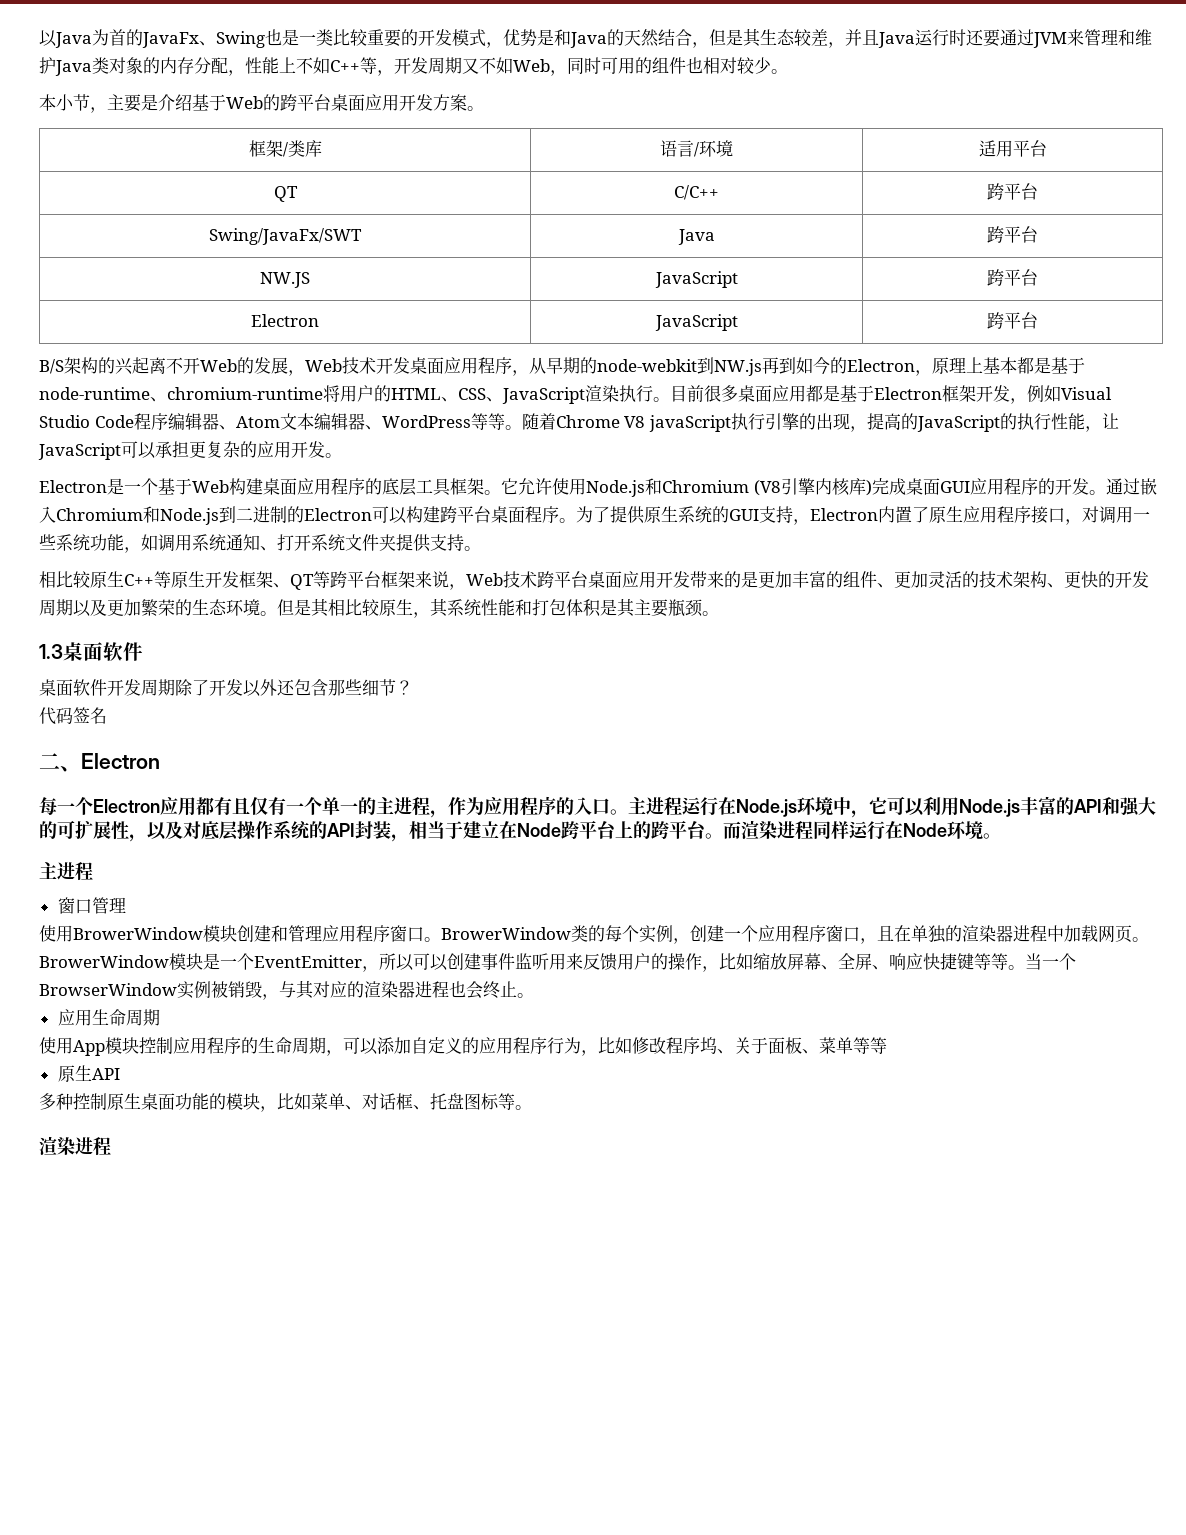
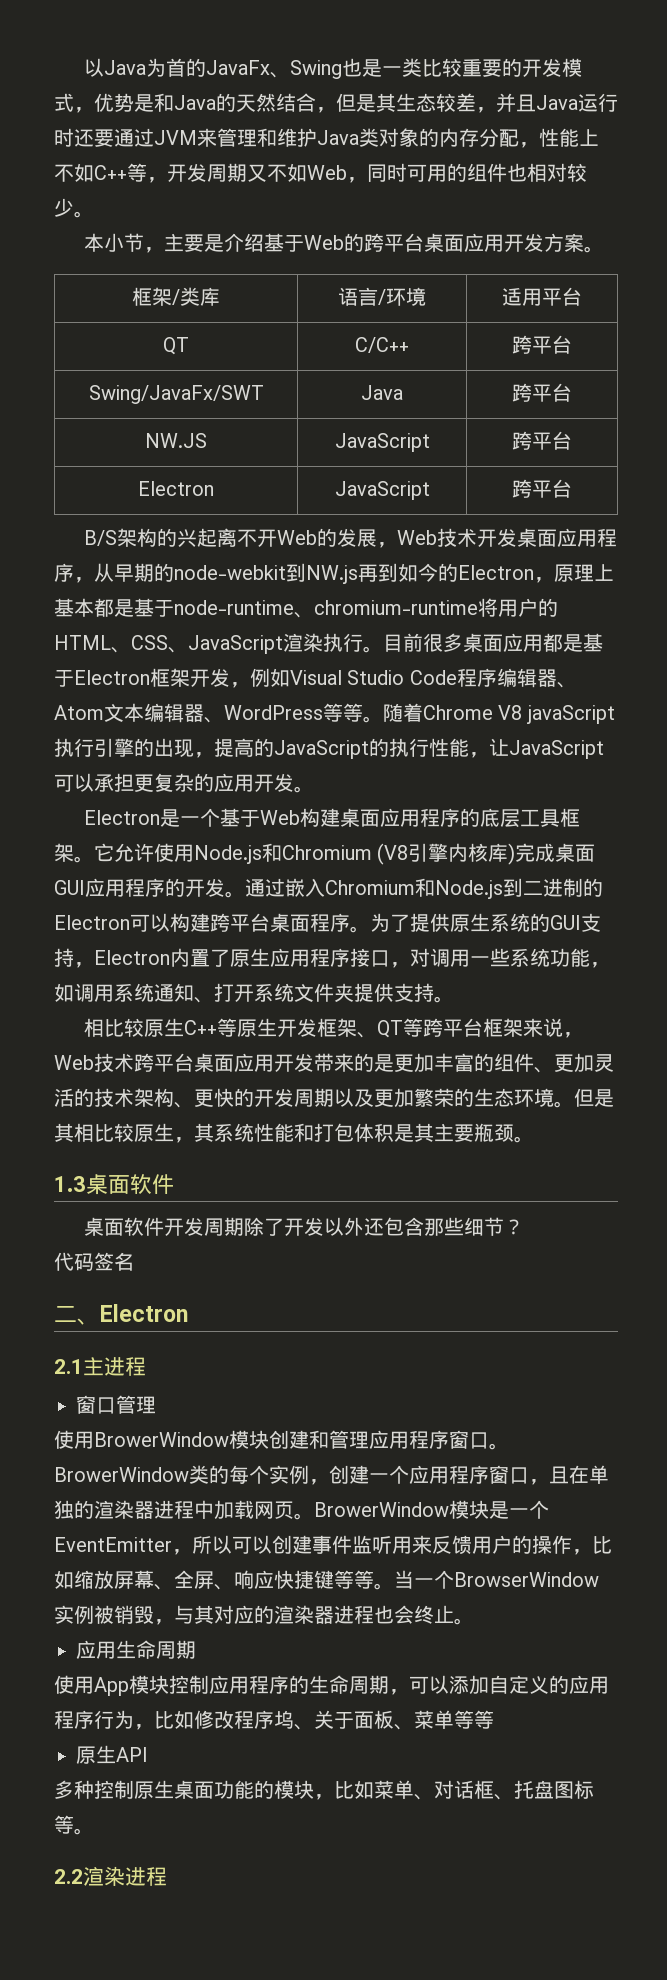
[39,796,1156,818] [39,820,1001,842] 每一个Electron应用都有且仅有一个单一的主进程，作为应用程序的入口。主进程运行在Node.js环境中，它可以利用Node.js丰富的API和强大的可扩展性，以及对底层操作系统的API封装，相当于建立在Node跨平台上的跨平台。而渲染进程同样运行在Node环境。 // -> [54,1359,83,1374] 2.1
(532, 1107) none -> [54,1869,83,1884] 2.2

